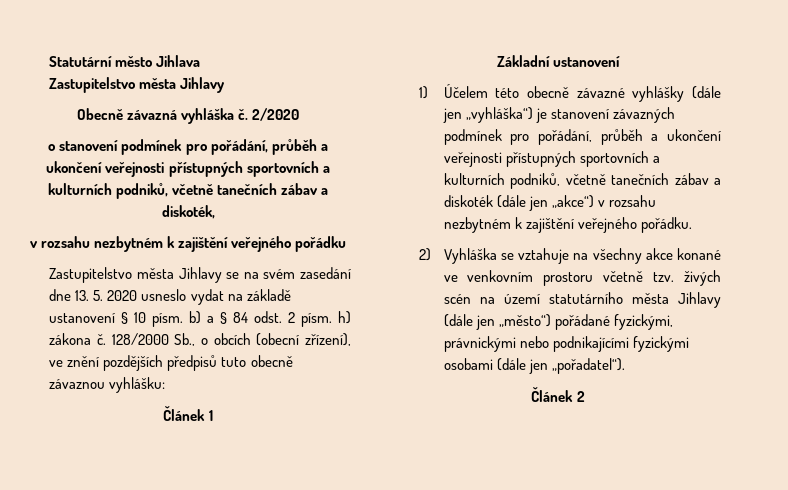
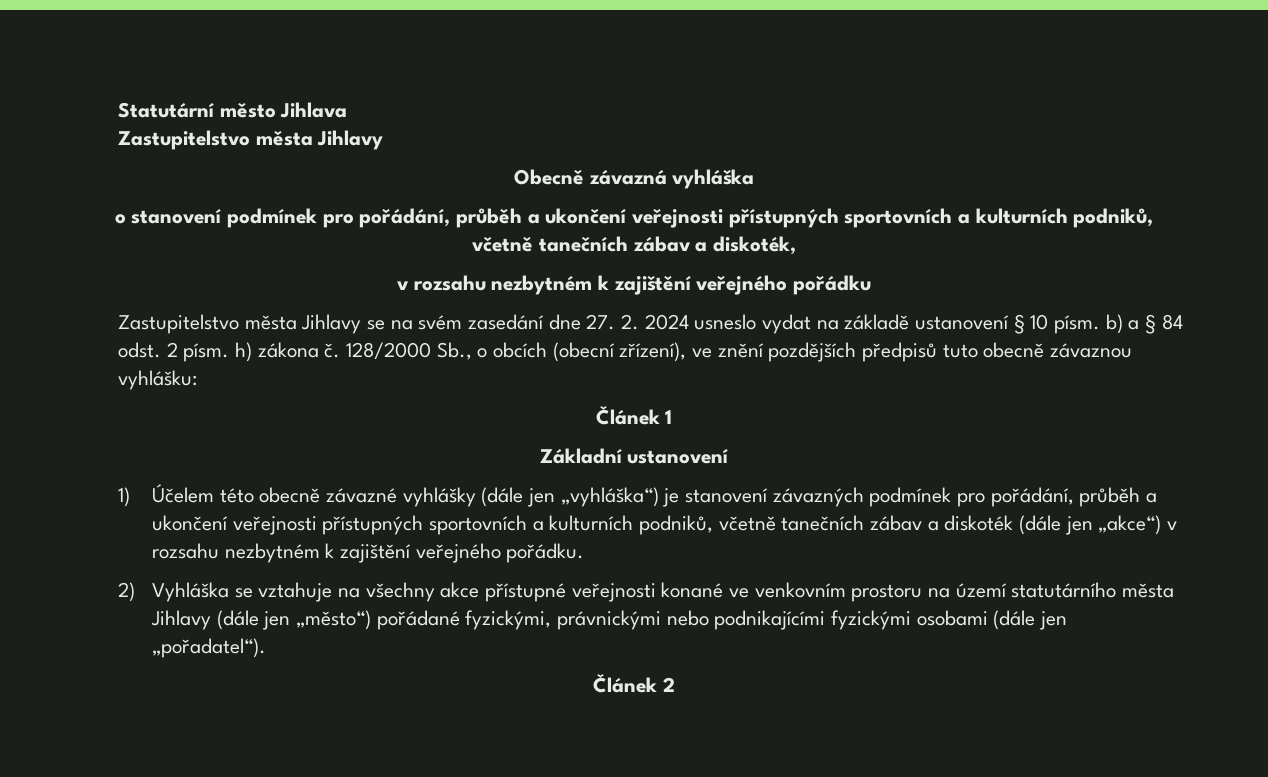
[238,108,300,121] č. 2/2020 -> (755, 179) none
[75,290,138,301] 13. 5. 2020 -> [586,314,689,330] 27. 2. 2024
(673, 254) none -> [484,583,656,602] přístupné veřejnosti
[603,270,721,286] [443,294,471,304] včetně tzv. živých scén -> (923, 593) none

